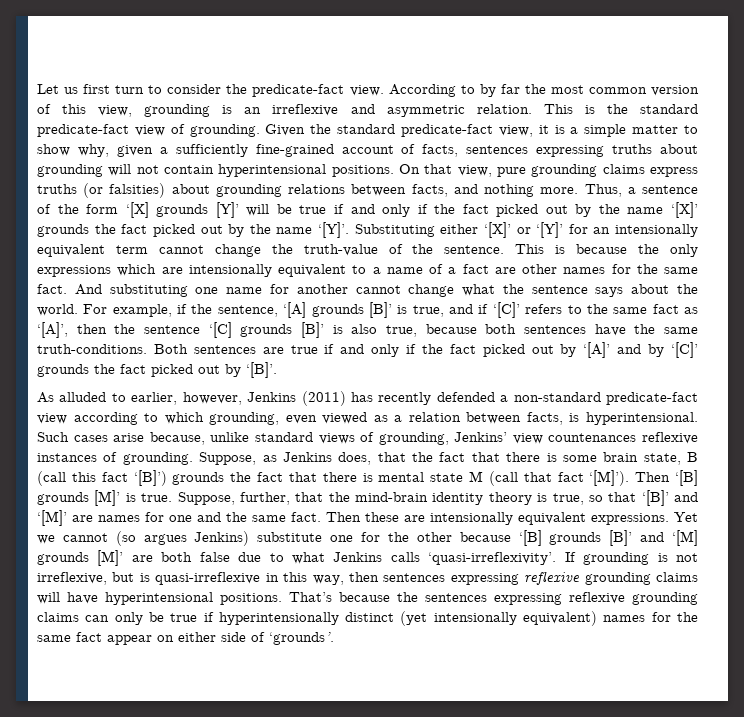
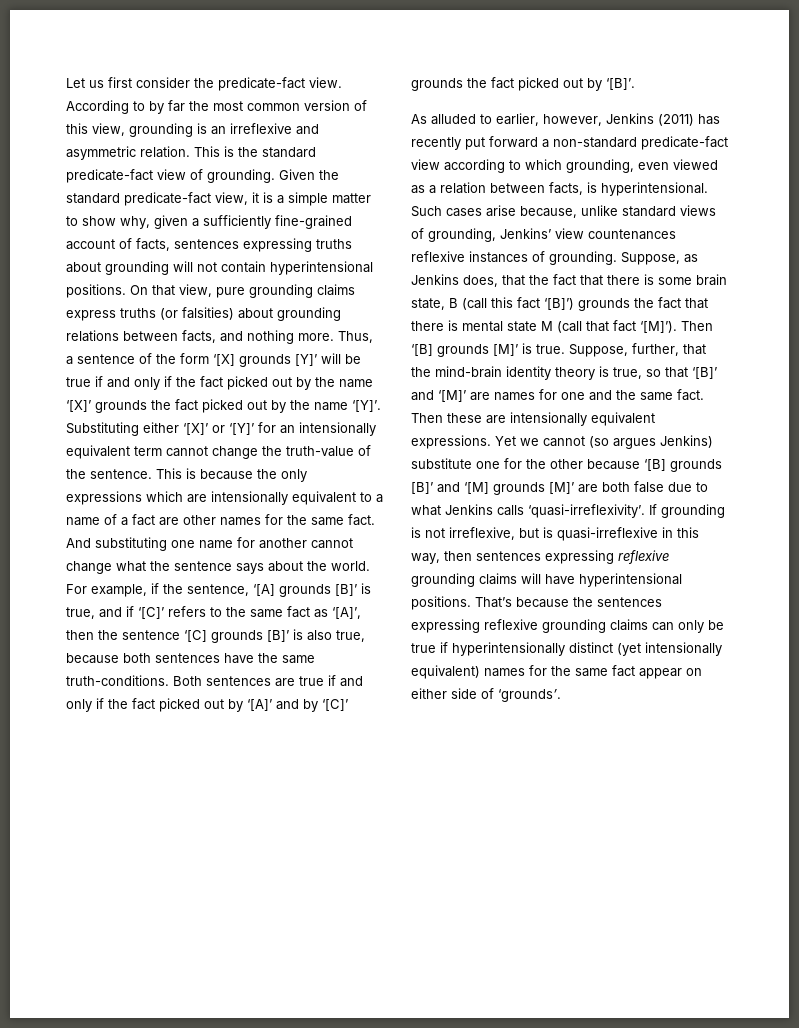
[115,85,163,94] turn to -> (132, 82) none
[436,392,495,402] defended -> [465,136,538,150] put forward

